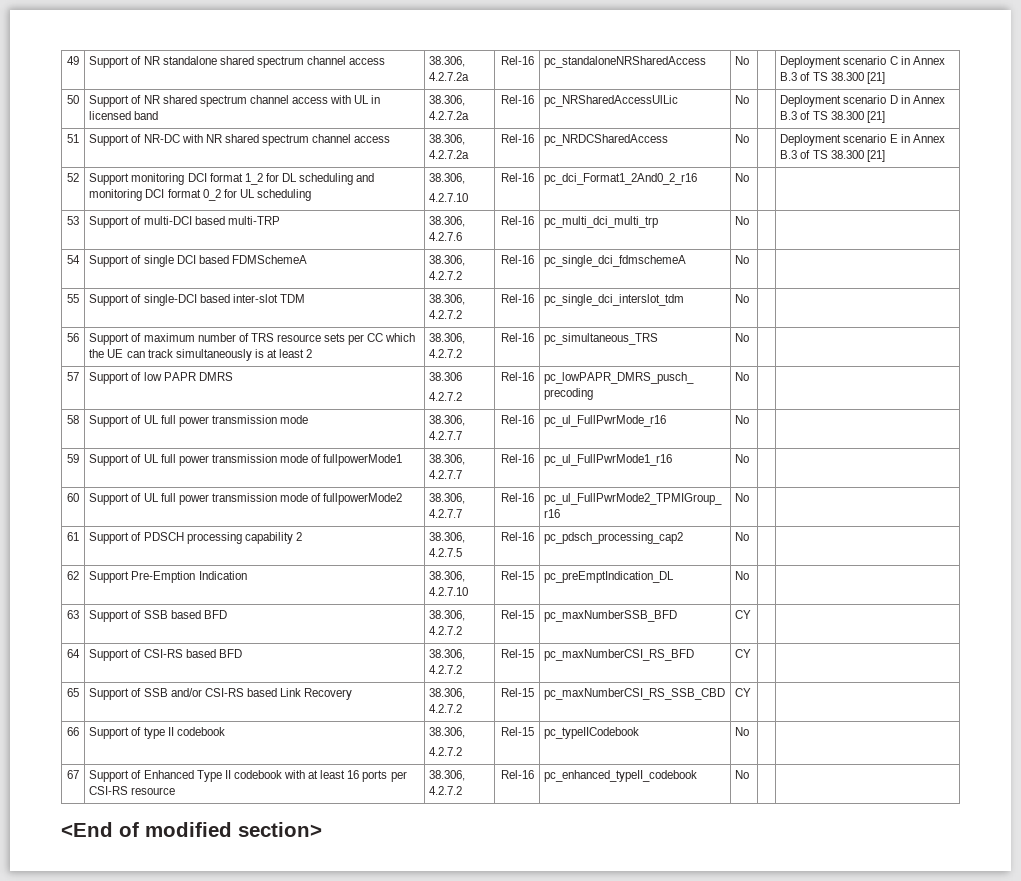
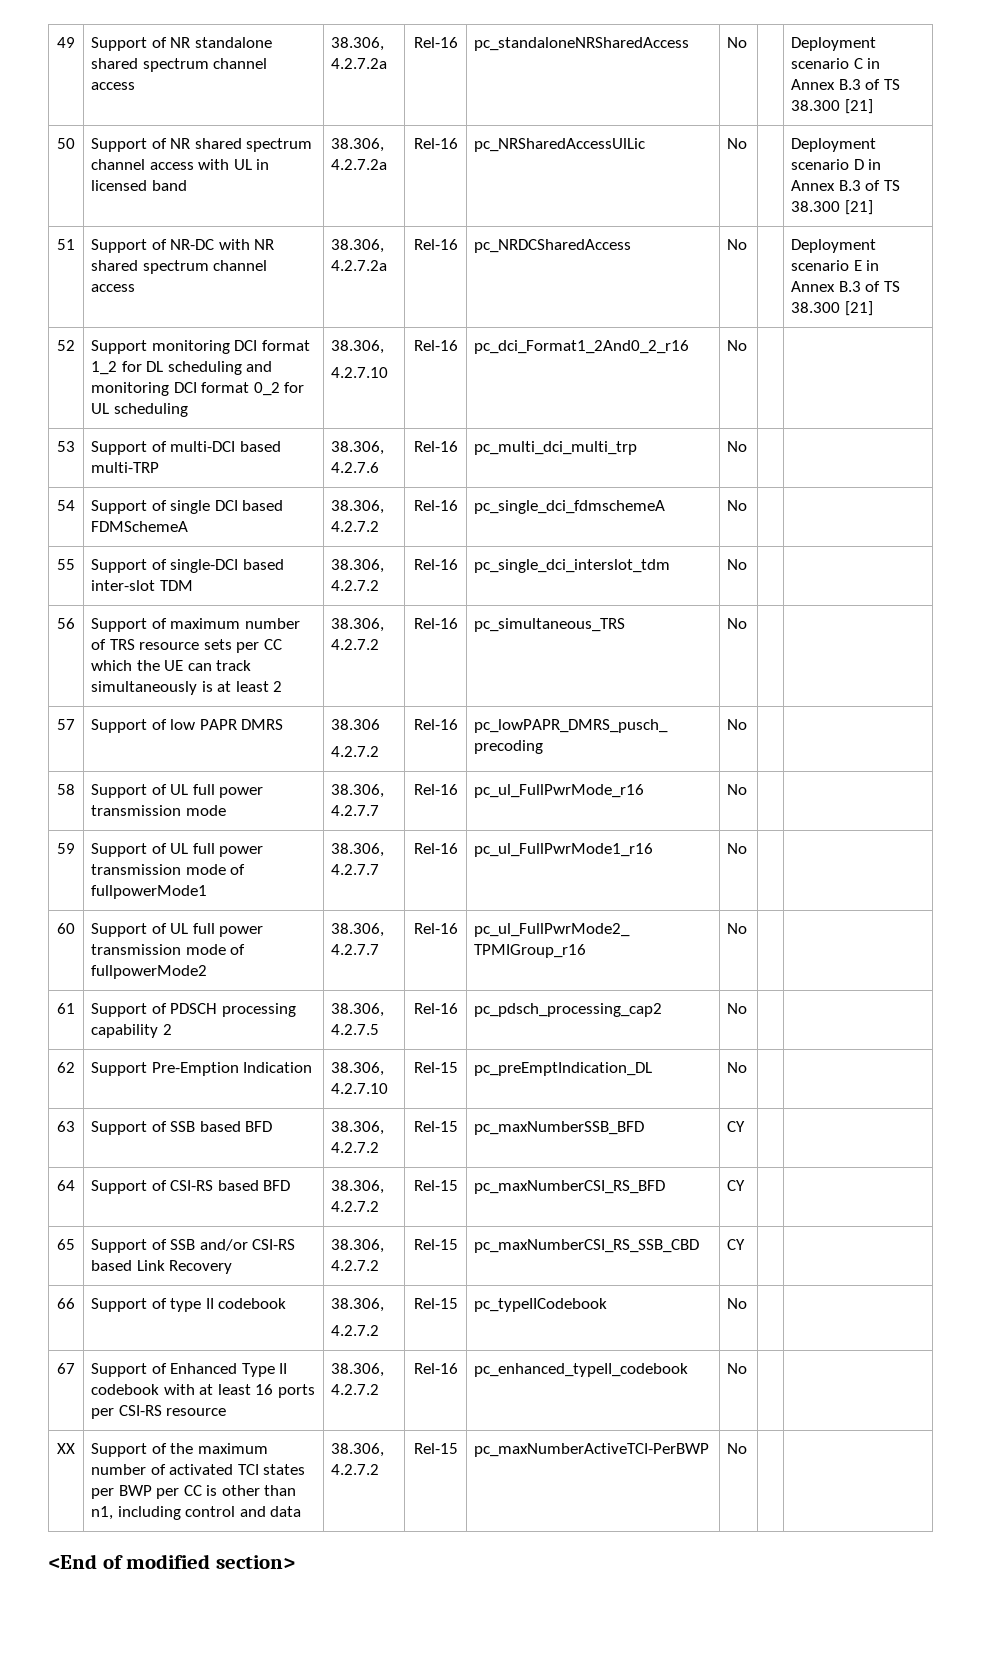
(750, 774) none -> [57,1443,75,1454] [91,1443,268,1457] [91,1464,306,1475] [91,1485,297,1499] [91,1506,302,1520] [331,1443,385,1457] [331,1464,380,1475] [413,1443,458,1454] [474,1443,710,1457] [727,1443,748,1454] // XX | Support of the maximum number of activated TCI states per BWP per CC is other than n1, including control and data | 38.306, 4.2.7.2 | Rel-15 | pc_maxNumberActiveTCI-PerBWP | No | |

